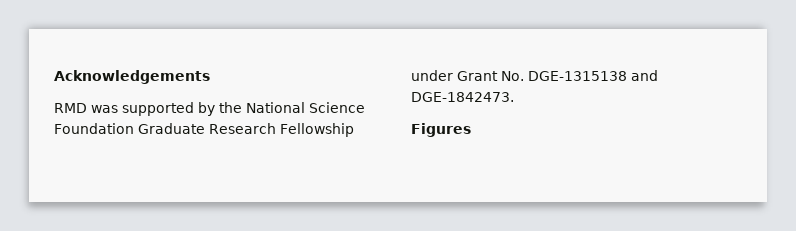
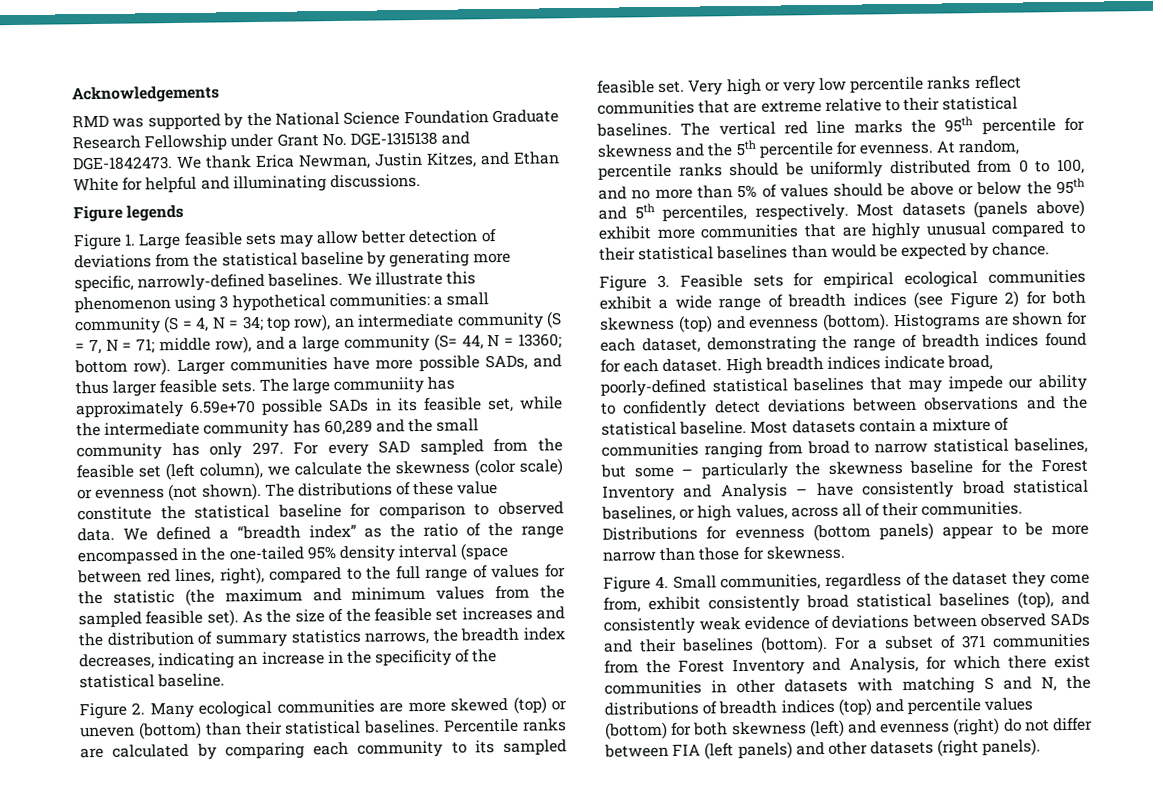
[411,123,471,137] // Figures -> [176,151,560,170] [73,173,421,194] [73,204,185,223] [73,229,497,251] [74,250,512,269] [74,271,476,293] [74,292,490,314] [74,311,562,335] [75,333,563,355] [74,354,562,376] [75,376,456,397] [76,396,563,419] [76,418,480,438] [76,438,563,461] [76,458,563,481] [77,481,499,502] [77,501,564,521] [77,522,564,542] [77,542,510,566] [77,564,566,585] [78,585,565,606] [78,606,566,629] [78,627,566,648] [79,649,498,670] [79,673,226,689] [79,696,567,720] [80,718,567,740] [80,739,567,760] [597,75,1022,96] [597,96,1019,115] [596,116,1085,137] [597,139,1021,159] [598,158,1085,181] [598,177,1085,200] [598,199,1085,222] [598,220,1086,240] [599,242,1051,261] [599,269,1086,292] [599,290,1086,312] [600,311,1088,333] [600,332,1087,354] [600,354,994,375] [600,374,1087,397] [601,395,1088,418] [601,417,1010,436] [601,437,1088,459] [600,458,1088,480] [602,479,1089,502] [601,501,1024,522] [602,522,1089,542] [602,545,846,562] [603,571,1090,593] [603,591,1090,613] [603,612,1090,635] [603,633,1091,654] [604,654,1091,676] [604,675,1091,695] [604,697,1034,716] [605,717,1093,740] [604,738,1042,760] We thank Erica Newman, Justin Kitzes, and Ethan White for helpful and illuminating discussions. // Figure legends // Figure 1. Large feasible sets may allow better detection of deviations from the statistical baseline by generating more specific, narrowly-defined baselines. We illustrate this phenomenon using 3 hypothetical communities: a small community (S = 4, N = 34; top row), an intermediate community (S = 7, N = 71; middle row), and a large community (S= 44, N = 13360; bottom row). Larger communities have more possible SADs, and thus larger feasible sets. The large communiity has approximately 6.59e+70 possible SADs in its feasible set, while the intermediate community has 60,289 and the small community has only 297. For every SAD sampled from the feasible set (left column), we calculate the skewness (color scale) or evenness (not shown). The distributions of these value constitute the statistical baseline for comparison to observed data. We defined a “breadth index” as the ratio of the range encompassed in the one-tailed 95% density interval (space between red lines, right), compared to the full range of values for the statistic (the maximum and minimum values from the sampled feasible set). As the size of the feasible set increases and the distribution of summary statistics narrows, the breadth index decreases, indicating an increase in the specificity of the statistical baseline. // Figure 2. Many ecological communities are more skewed (top) or uneven (bottom) than their statistical baselines. Percentile ranks are calculated by comparing each community to its sampled feasible set. Very high or very low percentile ranks reflect communities that are extreme relative to their statistical baselines. The vertical red line marks the 95th percentile for skewness and the 5th percentile for evenness. At random, percentile ranks should be uniformly distributed from 0 to 100, and no more than 5% of values should be above or below the 95th and 5th percentiles, respectively. Most datasets (panels above) exhibit more communities that are highly unusual compared to their statistical baselines than would be expected by chance. // Figure 3. Feasible sets for empirical ecological communities exhibit a wide range of breadth indices (see Figure 2) for both skewness (top) and evenness (bottom). Histograms are shown for each dataset, demonstrating the range of breadth indices found for each dataset. High breadth indices indicate broad, poorly-defined statistical baselines that may impede our ability to confidently detect deviations between observations and the statistical baseline. Most datasets contain a mixture of communities ranging from broad to narrow statistical baselines, but some – particularly the skewness baseline for the Forest Inventory and Analysis – have consistently broad statistical baselines, or high values, across all of their communities. Distributions for evenness (bottom panels) appear to be more narrow than those for skewness. // Figure 4. Small communities, regardless of the dataset they come from, exhibit consistently broad statistical baselines (top), and consistently weak evidence of deviations between observed SADs and their baselines (bottom). For a subset of 371 communities from the Forest Inventory and Analysis, for which there exist communities in other datasets with matching S and N, the distributions of breadth indices (top) and percentile values (bottom) for both skewness (left) and evenness (right) do not differ between FIA (left panels) and other datasets (right panels).

